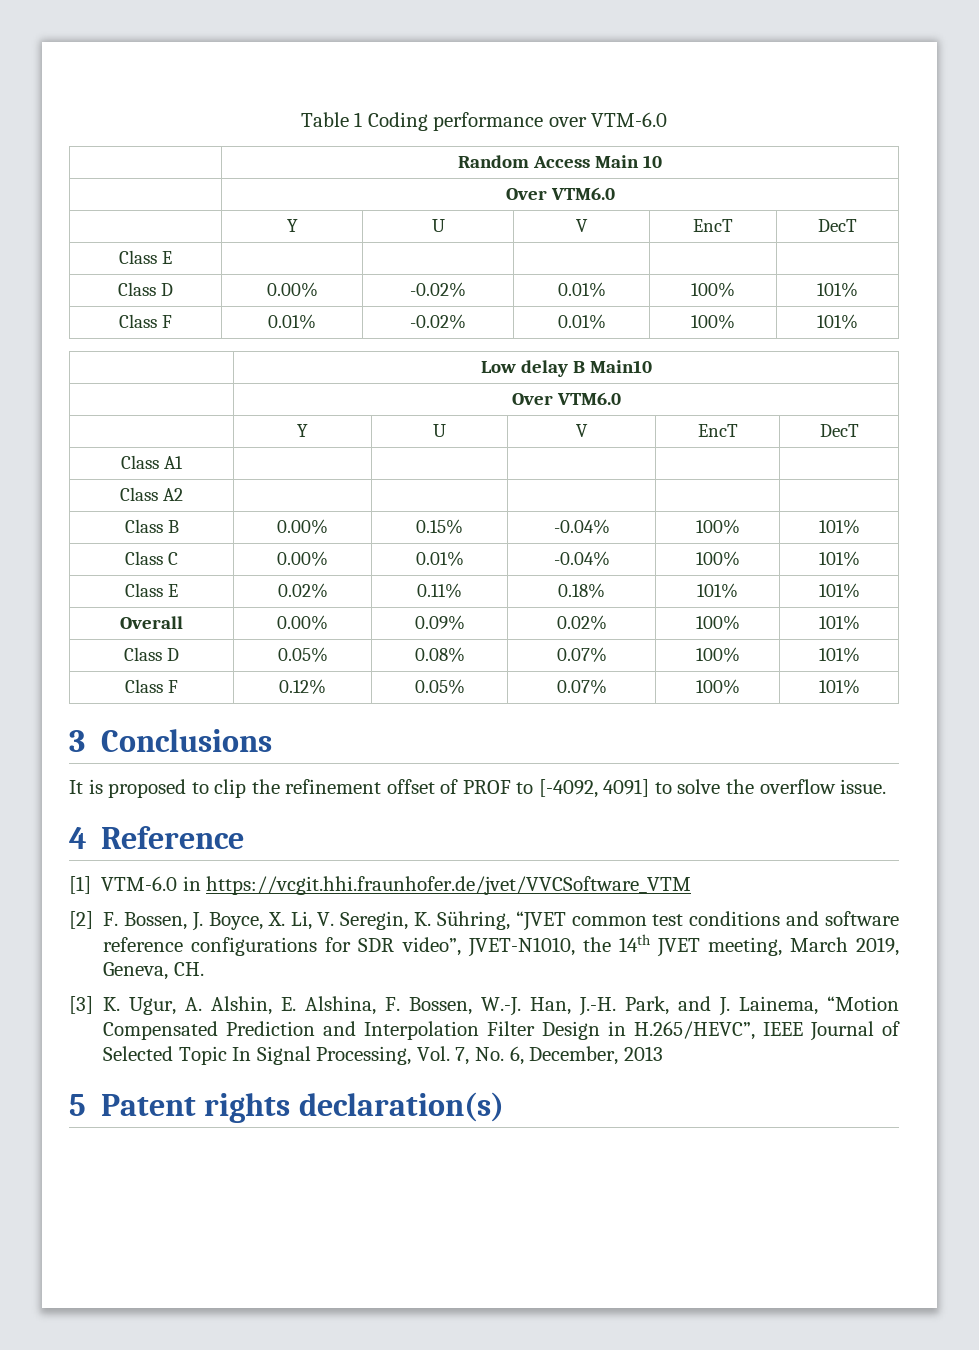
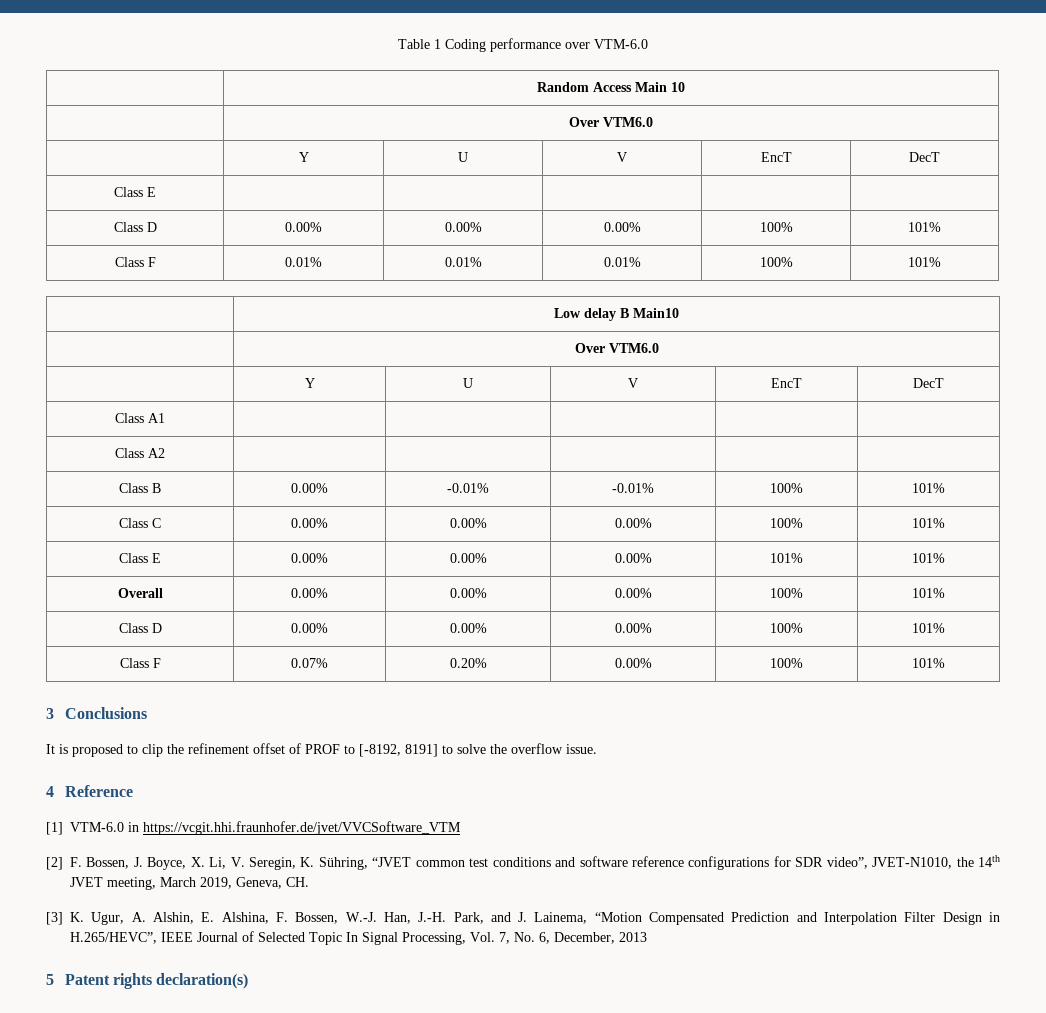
[410,282,466,297] [557,282,606,297] -0.02% | 0.01% -> [444,222,482,232] [603,222,641,232] 0.00% | 0.00%
[410,314,466,329] -0.02% -> [444,257,482,267] 0.01%
[416,519,463,534] [553,519,610,534] 0.15% | -0.04% -> [446,483,489,493] [612,483,654,493] -0.01% | -0.01%
[415,551,464,566] [553,551,610,566] 0.01% | -0.04% -> [449,518,487,528] [614,518,652,528] 0.00% | 0.00%
[277,583,328,598] [417,583,462,598] [558,583,605,598] 0.02% | 0.11% | 0.18% -> [291,553,328,563] [449,553,487,563] [614,553,652,563] 0.00% | 0.00% | 0.00%
[414,615,465,630] [556,615,607,630] 0.09% | 0.02% -> [449,588,487,598] [614,588,652,598] 0.00% | 0.00%
[277,647,328,662] [414,647,465,662] [556,647,607,662] [695,647,740,662] [818,647,860,662] [125,679,178,693] [279,679,326,694] [414,679,465,694] [556,679,607,694] 0.05% | 0.08% | 0.07% | 100% | 101% // Class F | 0.12% | 0.05% | 0.07% -> [291,623,328,633] [449,623,487,633] [614,623,652,633] [770,623,803,633] [912,623,945,633] [119,658,161,668] [291,658,328,668] [449,658,487,668] [614,658,652,668] 0.00% | 0.00% | 0.00% | 100% | 101% // Class F | 0.07% | 0.20% | 0.00%
[538,779,650,798] [-4092, 4091] -> [359,744,438,757] [-8192, 8191]

